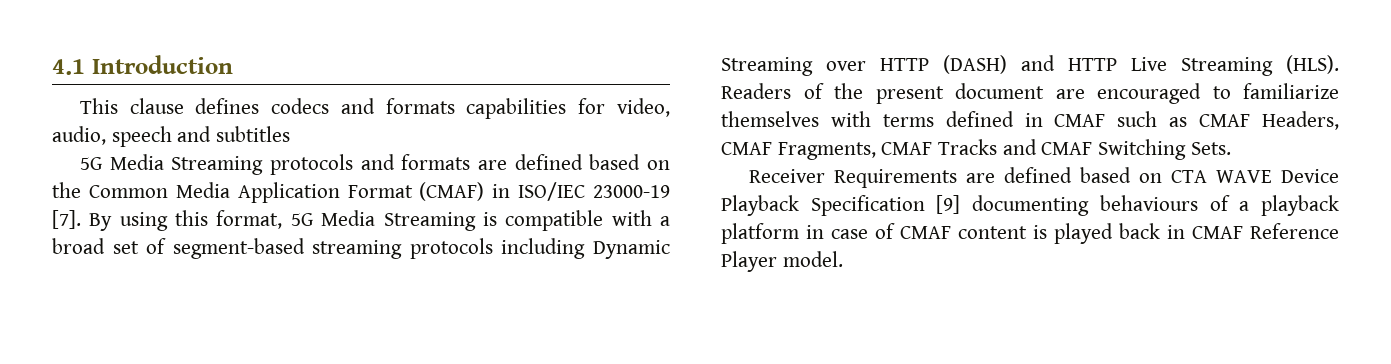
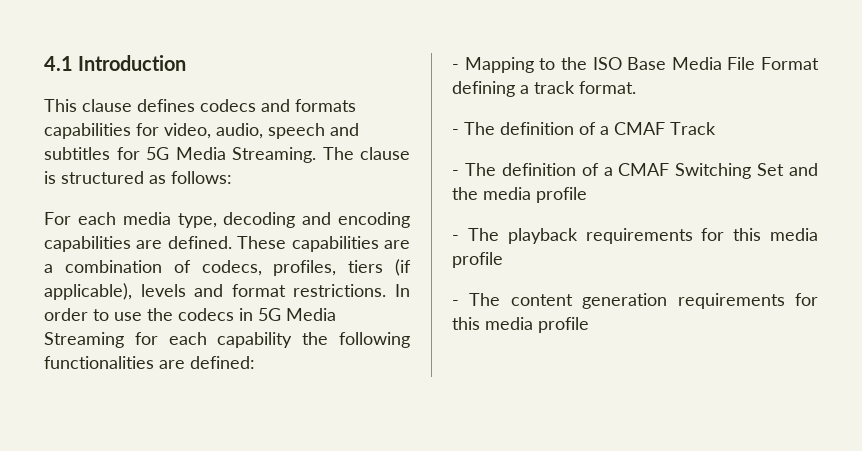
[79,154,671,175] [52,182,670,203] [52,210,670,231] [52,238,670,259] [721,55,1339,76] [721,83,1339,104] [721,111,1339,130] [721,139,1231,160] [748,167,1339,188] [721,195,1339,216] [721,223,1339,244] [721,251,843,272] // 5G Media Streaming protocols and formats are defined based on the Common Media Application Format (CMAF) in ISO/IEC 23000-19 [7]. By using this format, 5G Media Streaming is compatible with a broad set of segment-based streaming protocols including Dynamic Streaming over HTTP (DASH) and HTTP Live Streaming (HLS). Readers of the present document are encouraged to familiarize themselves with terms defined in CMAF such as CMAF Headers, CMAF Fragments, CMAF Tracks and CMAF Switching Sets. // Receiver Requirements are defined based on CTA WAVE Device Playback Specification [9] documenting behaviours of a playback platform in case of CMAF content is played back in CMAF Reference Player model. -> [116,147,410,163] [44,171,232,184] [44,212,410,228] [44,236,410,252] [44,259,411,276] [44,283,410,300] [44,308,336,321] [44,332,410,348] [44,356,255,369] [452,57,819,73] [452,81,636,97] [452,122,716,135] [452,163,818,179] [452,187,587,203] [452,228,818,244] [452,252,503,268] [452,293,818,309] [452,317,589,333] for 5G Media Streaming. The clause is structured as follows: // For each media type, decoding and encoding capabilities are defined. These capabilities are a combination of codecs, profiles, tiers (if applicable), levels and format restrictions. In order to use the codecs in 5G Media Streaming for each capability the following functionalities are defined: // - Mapping to the ISO Base Media File Format defining a track format. // - The definition of a CMAF Track // - The definition of a CMAF Switching Set and the media profile // - The playback requirements for this media profile // - The content generation requirements for this media profile

